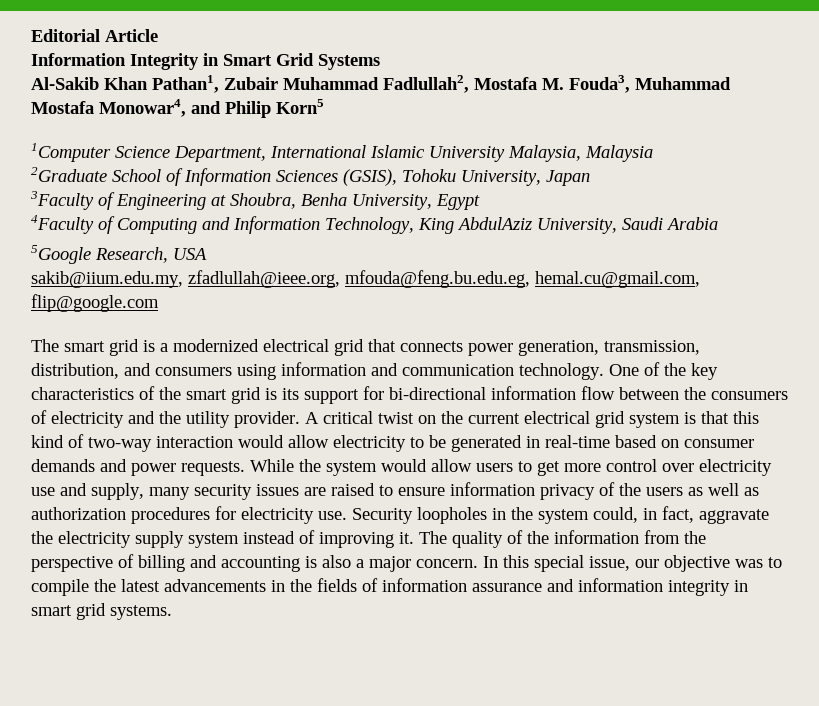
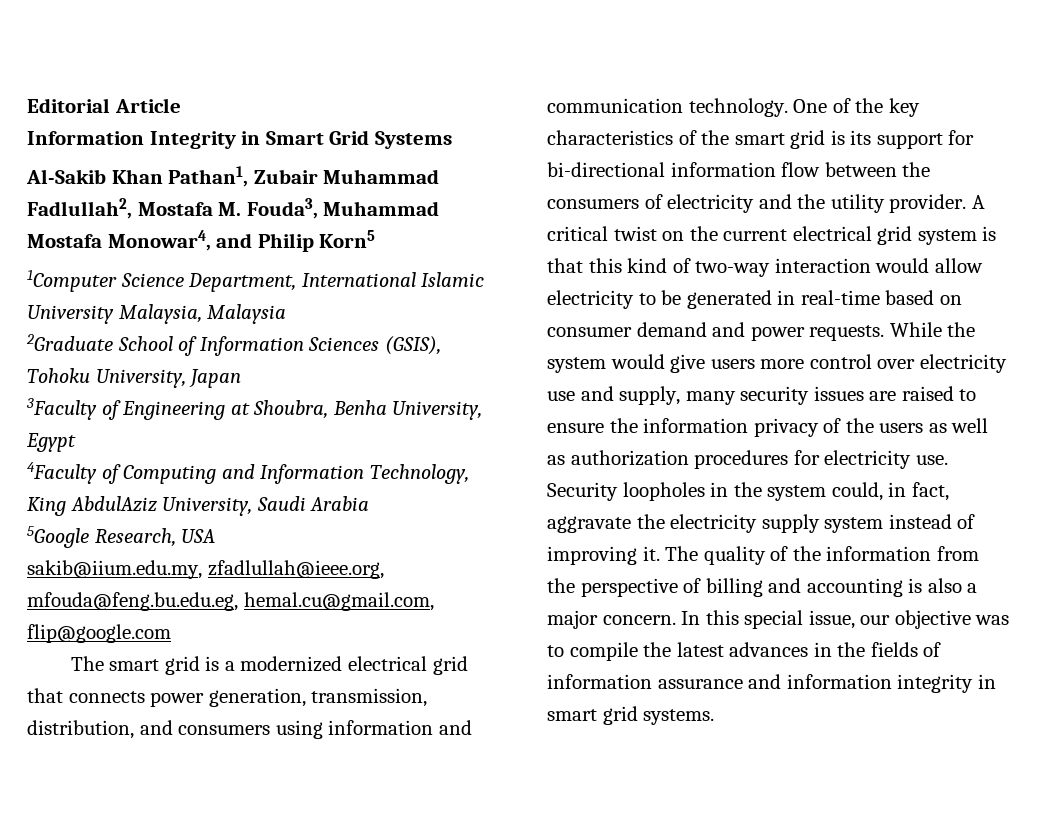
[31,459,95,472] demands -> [636,322,707,337] demand
[431,459,560,476] allow users to get -> [670,354,755,373] give users
(445, 491) none -> [609,418,638,433] the
[164,579,266,592] advancements -> [729,642,809,657] advances

